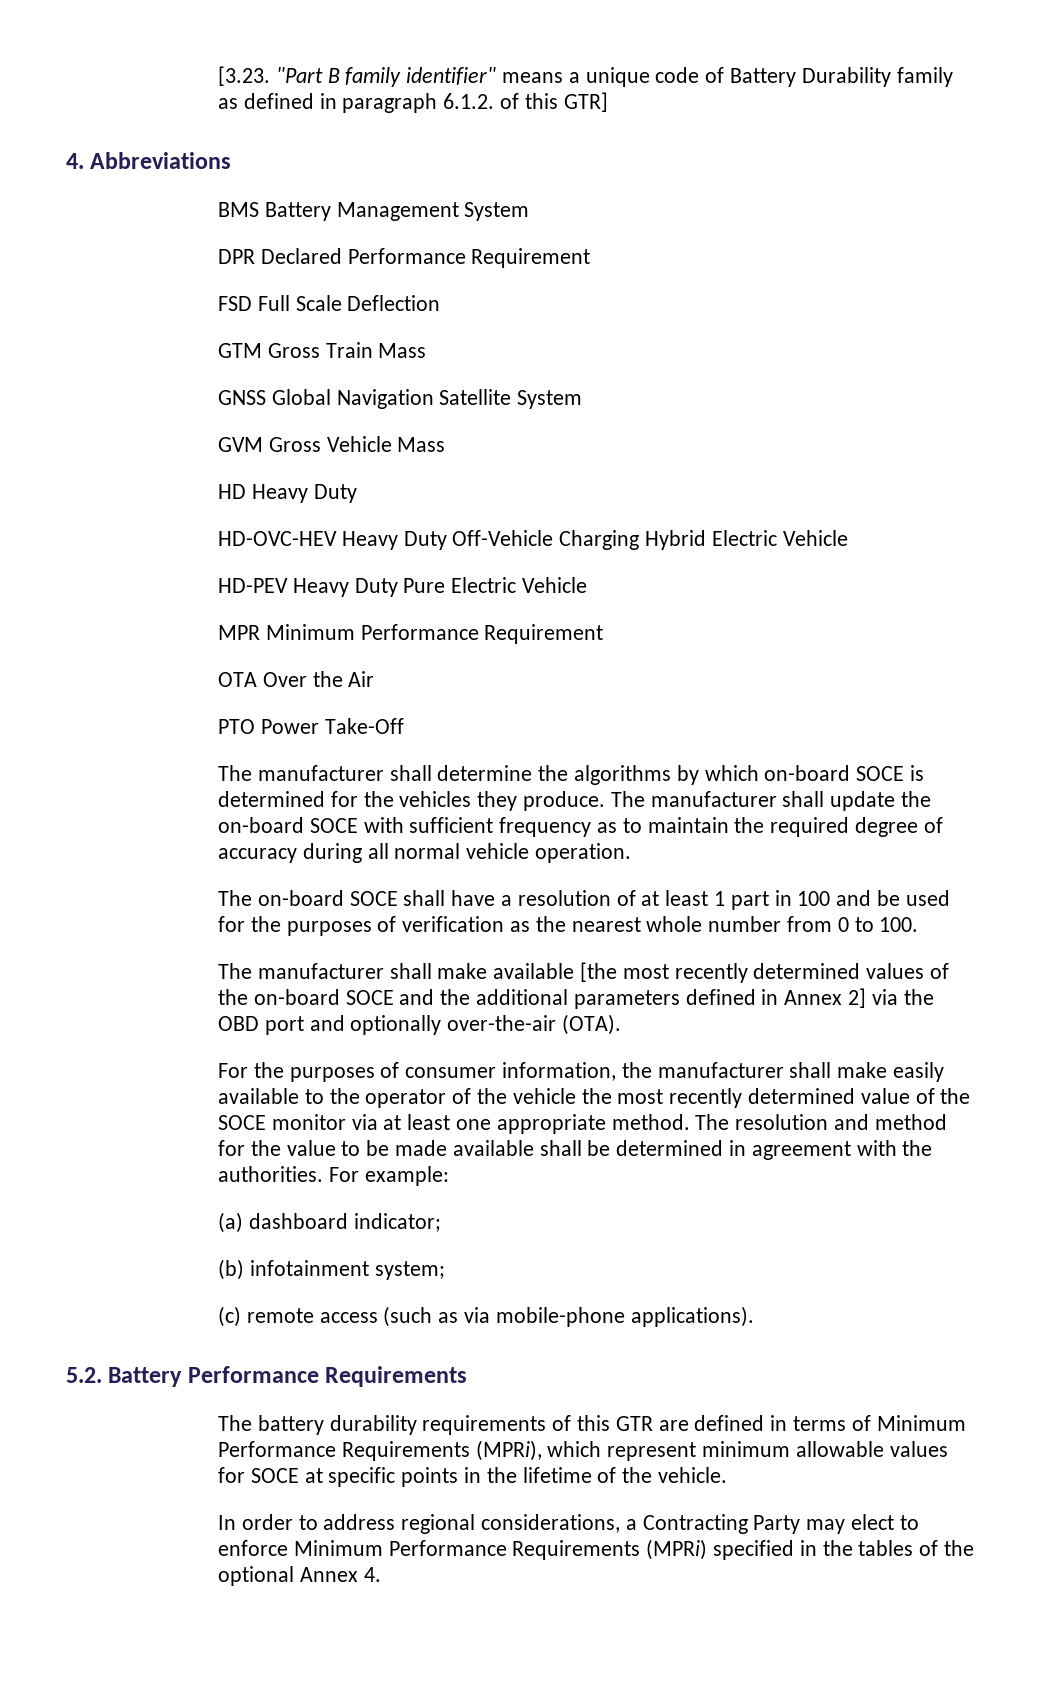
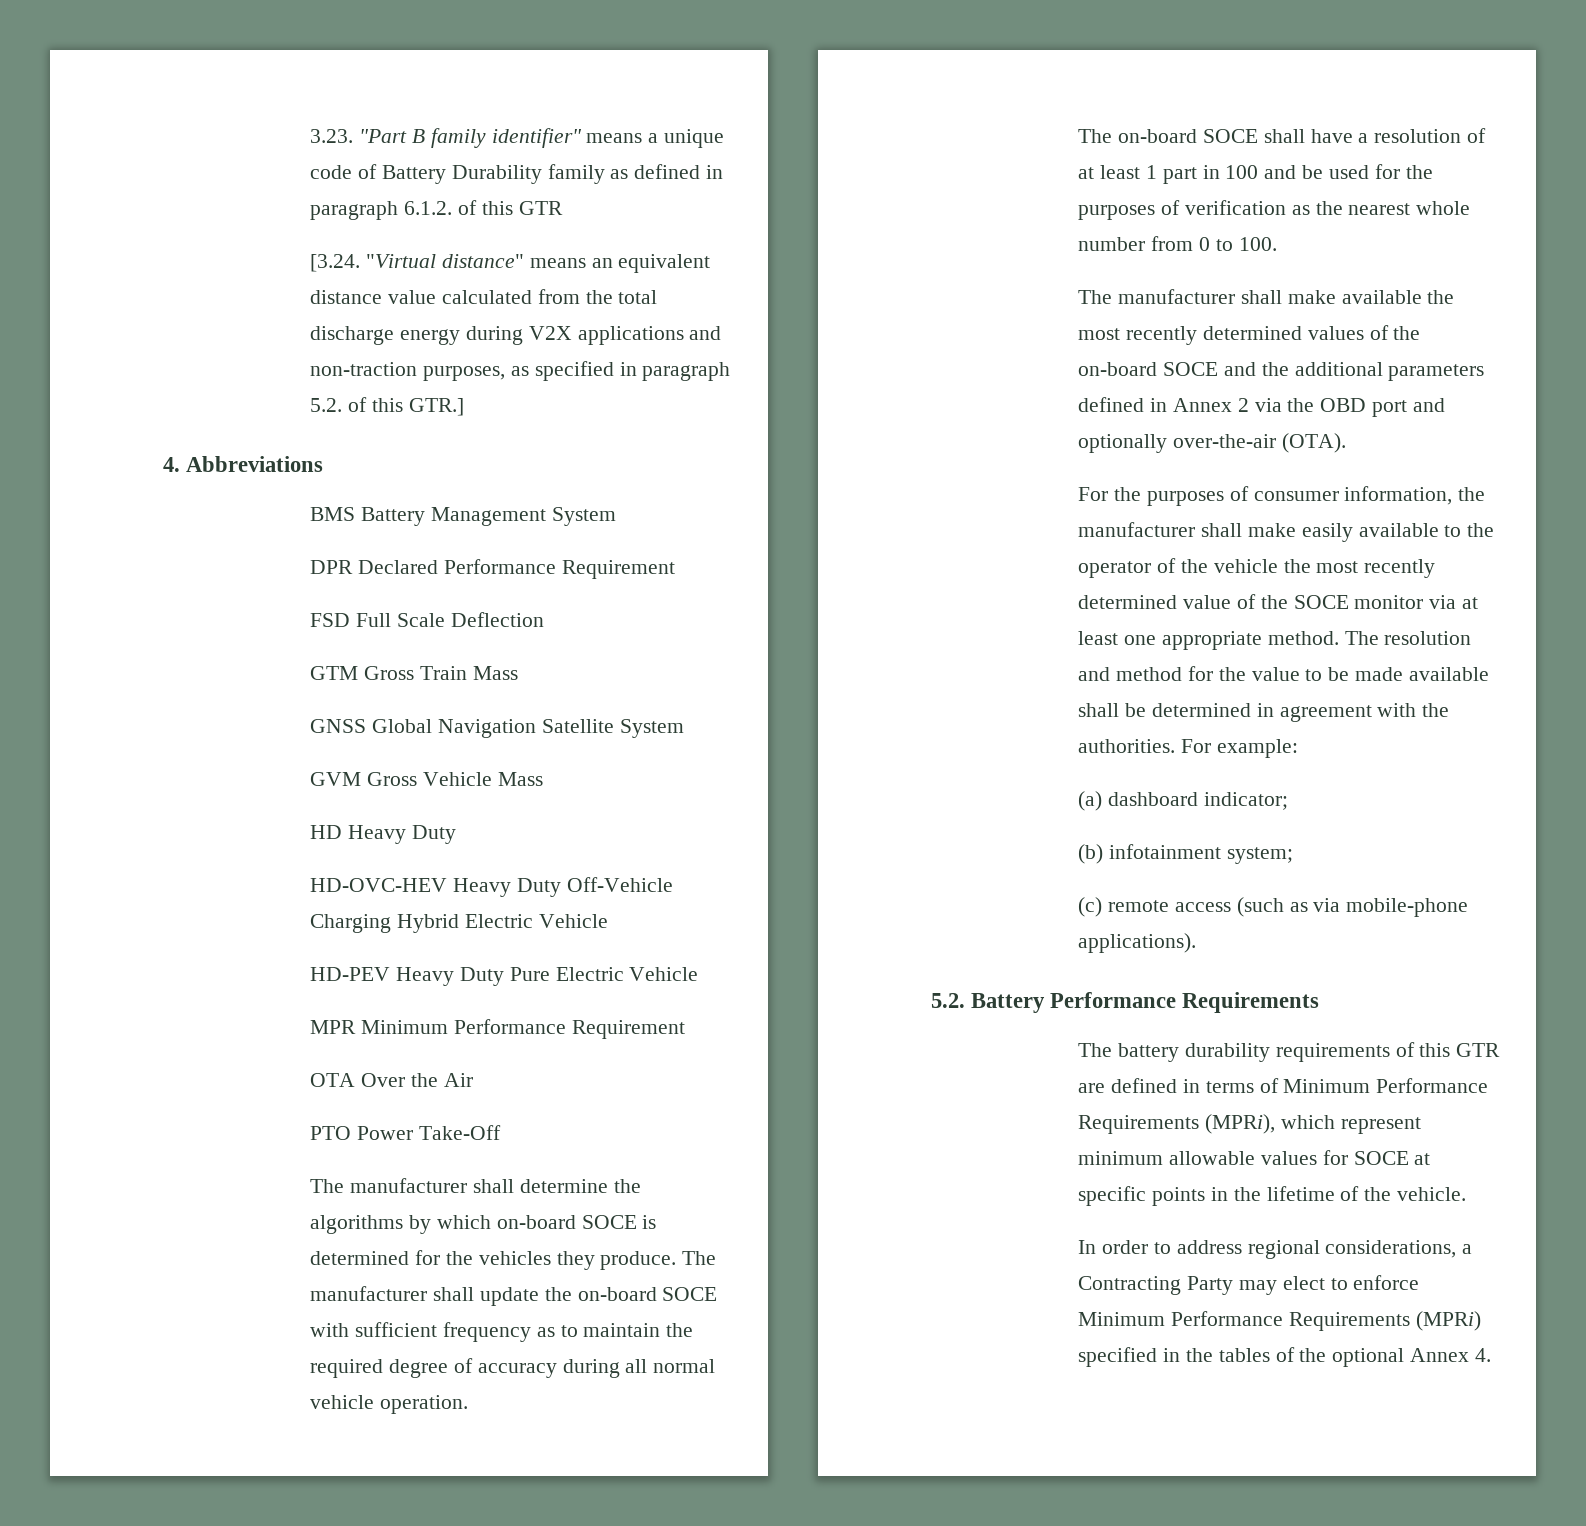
[217,66,270,86] [3.23. -> [310,129,354,143] 3.23.
[563,92,608,112] GTR] -> [518,201,563,215] [310,254,711,273] [310,289,658,304] [310,326,722,345] [310,361,731,381] [310,397,464,416] GTR // [3.24. "Virtual distance" means an equivalent distance value calculated from the total discharge energy during V2X applications and non-traction purposes, as specified in paragraph 5.2. of this GTR.]
[579,962,617,982] [the -> [1427,290,1455,304] the
[847,988,866,1008] 2] -> [1237,398,1249,412] 2

